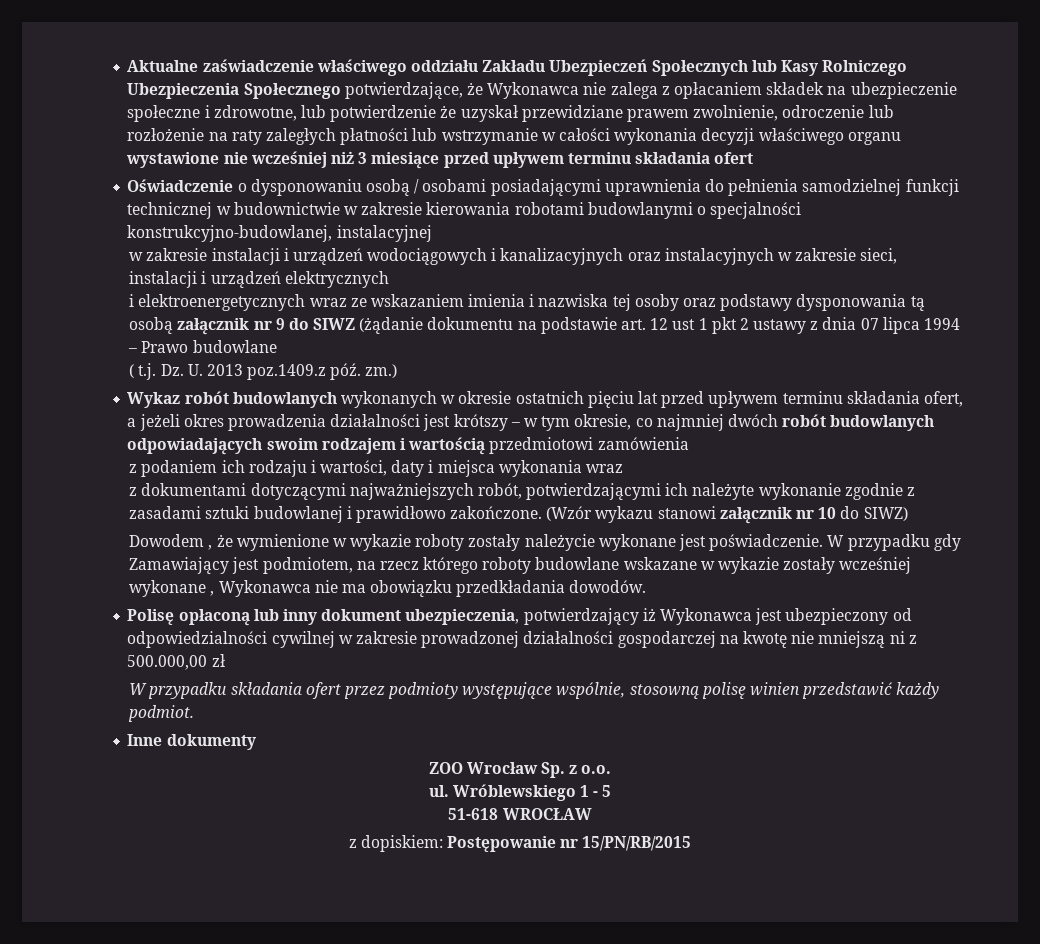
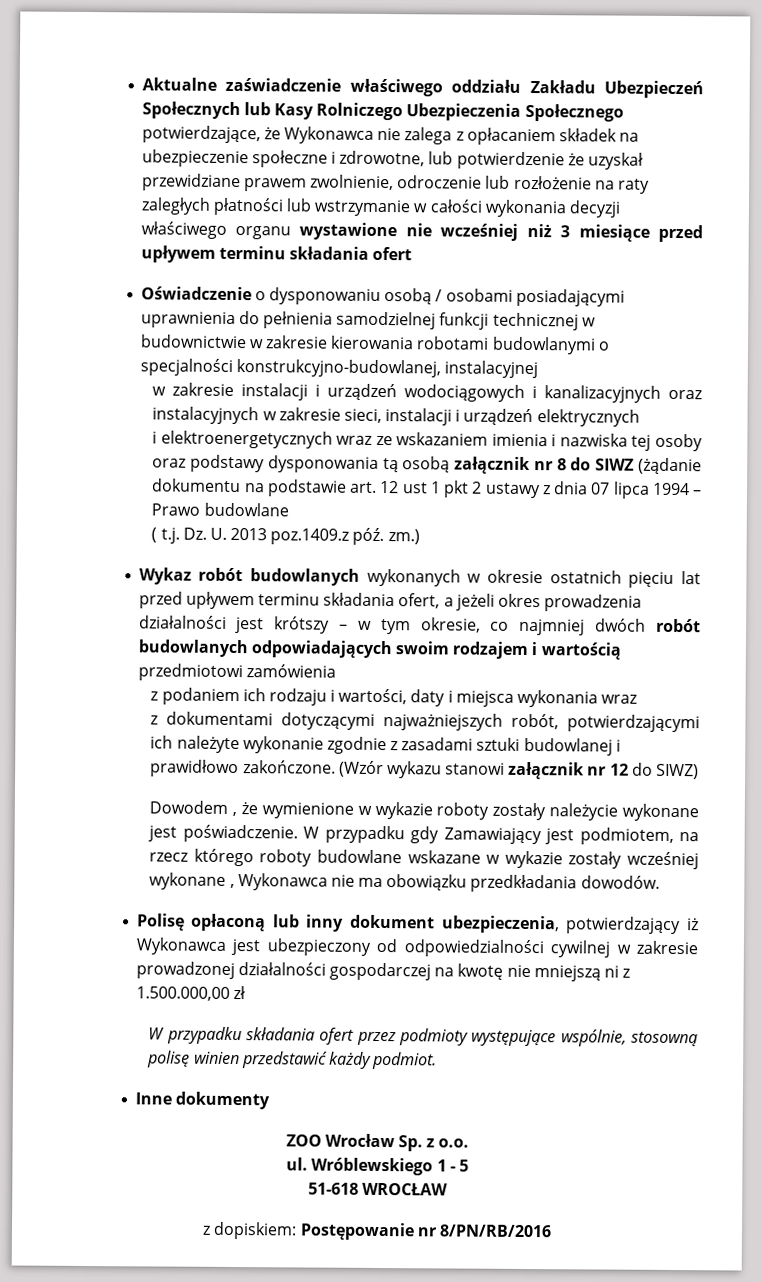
[275,318,285,330] 9 -> [556,458,567,471] 8
[818,507,837,519] 10 -> [609,763,629,776] 12
[127,655,208,670] 500.000,00 -> [135,986,230,1001] 1.500.000,00
[582,836,692,851] 15/PN/RB/2015 -> [438,1224,552,1238] 8/PN/RB/2016

